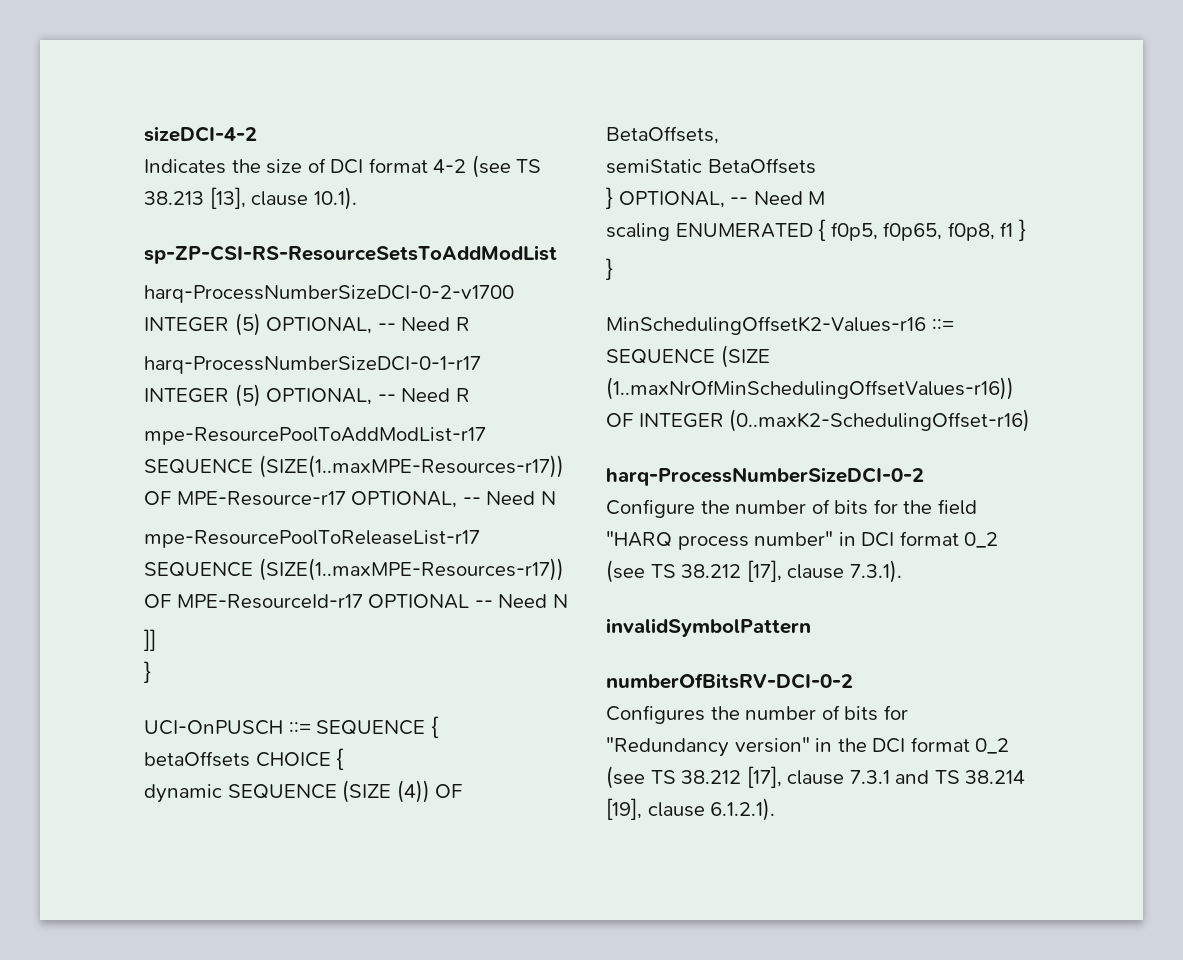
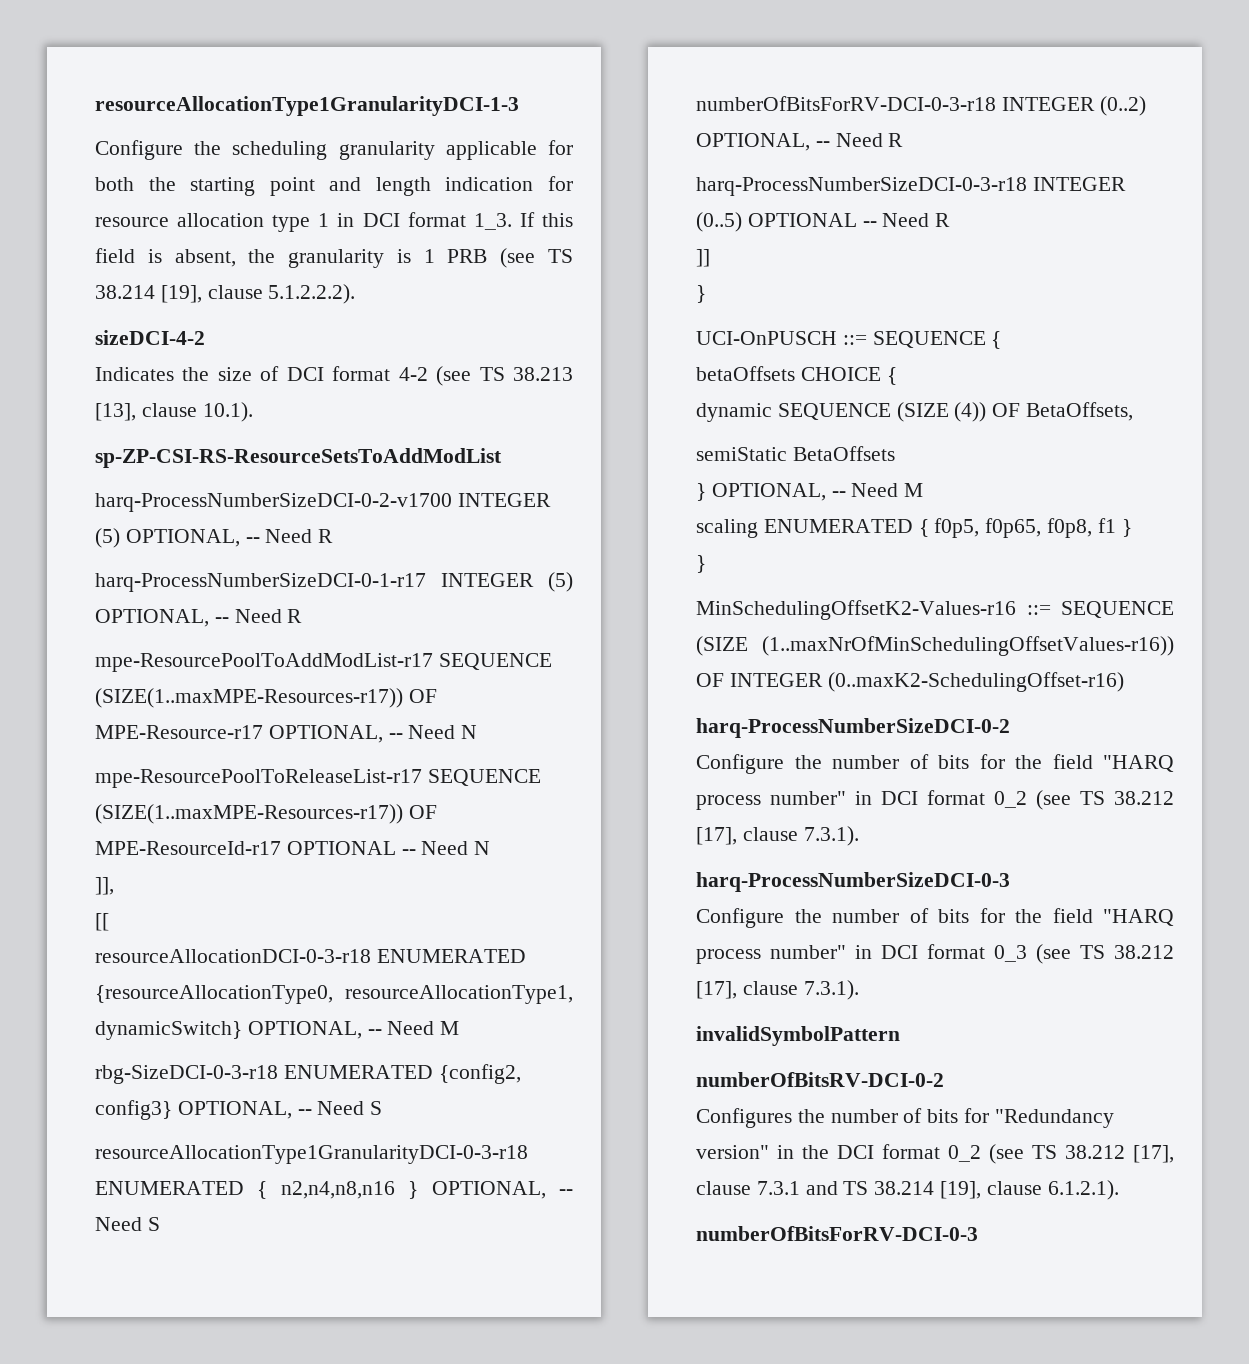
(144, 134) none -> [95,96,519,116] [95,140,573,160] [95,176,573,196] [95,212,573,232] [95,248,573,268] [95,284,356,304] resourceAllocationType1GranularityDCI-1-3 // Configure the scheduling granularity applicable for both the starting point and length indication for resource allocation type 1 in DCI format 1_3. If this field is absent, the granularity is 1 PRB (see TS 38.214 [19], clause 5.1.2.2.2). //
(568, 601) none -> [95,877,114,895] [95,913,109,931] [95,949,526,963] [95,985,573,1004] [95,1021,460,1040] [95,1064,521,1084] [95,1100,383,1120] [95,1145,528,1164] [95,1181,573,1199] [95,1217,160,1231] [696,96,1146,116] [696,133,904,151] [696,177,1126,196] [696,212,951,232] // ]], // [[ // resourceAllocationDCI-0-3-r18 ENUMERATED {resourceAllocationType0, resourceAllocationType1, dynamicSwitch} OPTIONAL, -- Need M // rbg-SizeDCI-0-3-r18 ENUMERATED {config2, config3} OPTIONAL, -- Need S // resourceAllocationType1GranularityDCI-0-3-r18 ENUMERATED { n2,n4,n8,n16 } OPTIONAL, -- Need S // numberOfBitsForRV-DCI-0-3-r18 INTEGER (0..2) OPTIONAL, -- Need R // harq-ProcessNumberSizeDCI-0-3-r18 INTEGER (0..5) OPTIONAL -- Need R
(902, 571) none -> [696,872,1010,892] [696,908,1174,928] [696,944,1174,964] [696,980,859,1000] // harq-ProcessNumberSizeDCI-0-3 // Configure the number of bits for the field "HARQ process number" in DCI format 0_3 (see TS 38.212 [17], clause 7.3.1).
(776, 809) none -> [696,1226,978,1241] // numberOfBitsForRV-DCI-0-3

